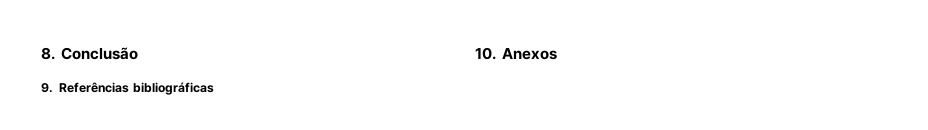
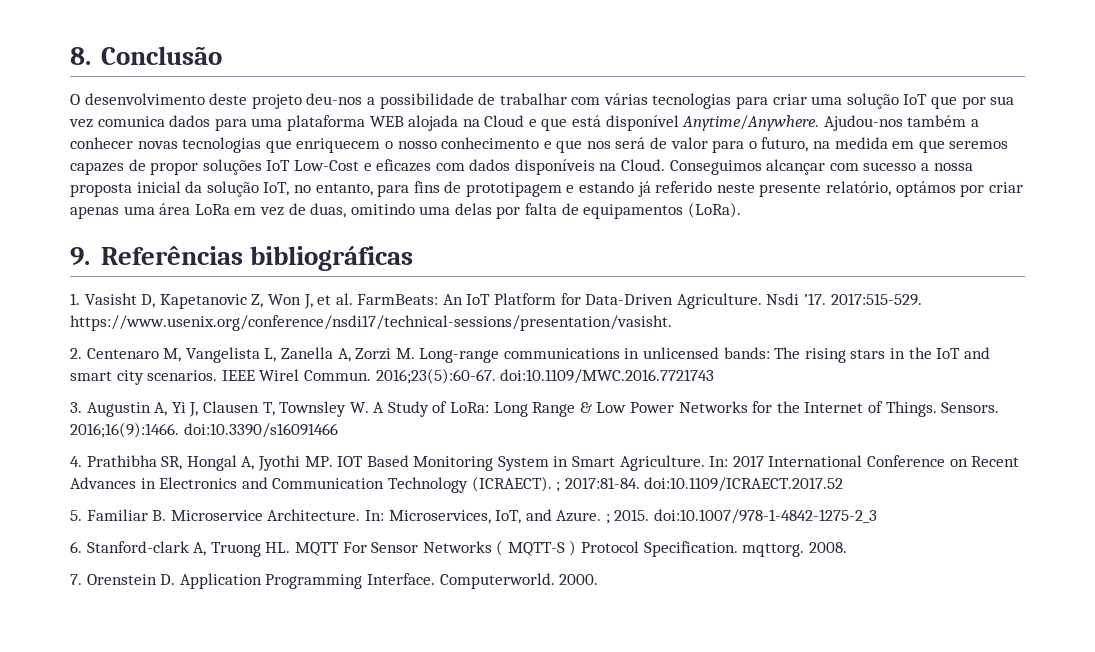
[41,82,214,95] [475,47,558,60] 9. Referências bibliográficas // 10. Anexos -> [70,93,1015,109] [69,115,980,131] [70,137,1009,153] [70,159,973,175] [70,181,1023,197] [70,202,741,219] [70,246,413,271] [70,293,922,309] [70,315,672,331] [70,347,990,363] [70,368,715,385] [70,401,1000,417] [70,422,338,438] [70,455,1020,471] [70,476,844,493] [70,509,878,524] [70,540,847,557] [70,573,599,589] O desenvolvimento deste projeto deu-nos a possibilidade de trabalhar com várias tecnologias para criar uma solução IoT que por sua vez comunica dados para uma plataforma WEB alojada na Cloud e que está disponível Anytime/Anywhere. Ajudou-nos também a conhecer novas tecnologias que enriquecem o nosso conhecimento e que nos será de valor para o futuro, na medida em que seremos capazes de propor soluções IoT Low-Cost e eficazes com dados disponíveis na Cloud. Conseguimos alcançar com sucesso a nossa proposta inicial da solução IoT, no entanto, para fins de prototipagem e estando já referido neste presente relatório, optámos por criar apenas uma área LoRa em vez de duas, omitindo uma delas por falta de equipamentos (LoRa). // 9. Referências bibliográficas // 1. Vasisht D, Kapetanovic Z, Won J, et al. FarmBeats: An IoT Platform for Data-Driven Agriculture. Nsdi ’17. 2017:515-529. https://www.usenix.org/conference/nsdi17/technical-sessions/presentation/vasisht. // 2. Centenaro M, Vangelista L, Zanella A, Zorzi M. Long-range communications in unlicensed bands: The rising stars in the IoT and smart city scenarios. IEEE Wirel Commun. 2016;23(5):60-67. doi:10.1109/MWC.2016.7721743 // 3. Augustin A, Yi J, Clausen T, Townsley W. A Study of LoRa: Long Range & Low Power Networks for the Internet of Things. Sensors. 2016;16(9):1466. doi:10.3390/s16091466 // 4. Prathibha SR, Hongal A, Jyothi MP. IOT Based Monitoring System in Smart Agriculture. In: 2017 International Conference on Recent Advances in Electronics and Communication Technology (ICRAECT). ; 2017:81-84. doi:10.1109/ICRAECT.2017.52 // 5. Familiar B. Microservice Architecture. In: Microservices, IoT, and Azure. ; 2015. doi:10.1007/978-1-4842-1275-2_3 // 6. Stanford-clark A, Truong HL. MQTT For Sensor Networks ( MQTT-S ) Protocol Specification. mqttorg. 2008. // 7. Orenstein D. Application Programming Interface. Computerworld. 2000.

